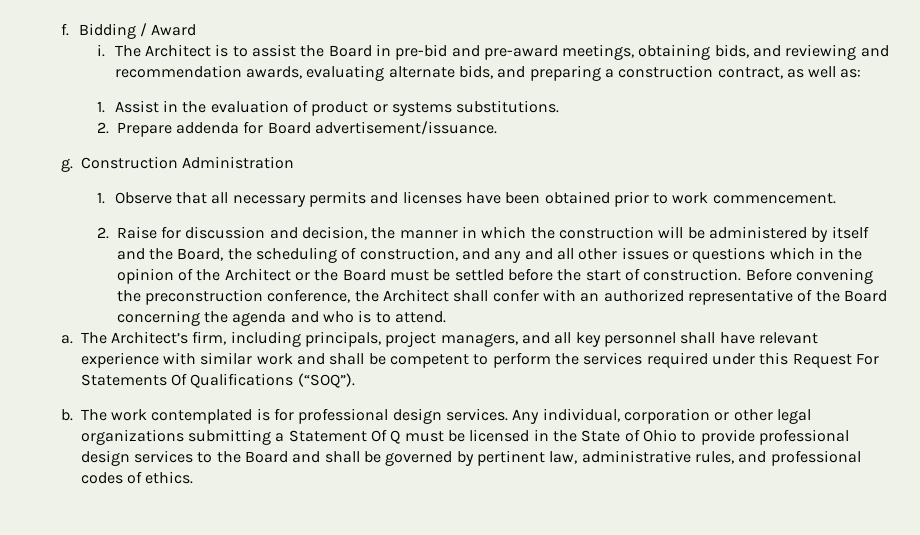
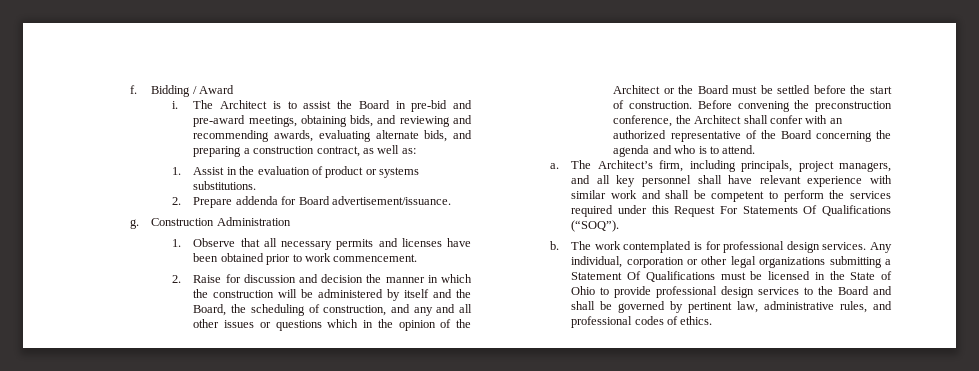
[114,65,242,78] recommendation -> [193,130,270,142] recommending
[301,226,367,240] decision, -> [321,274,364,283] decision
[390,430,401,444] Q -> [645,271,715,282] Qualifications

